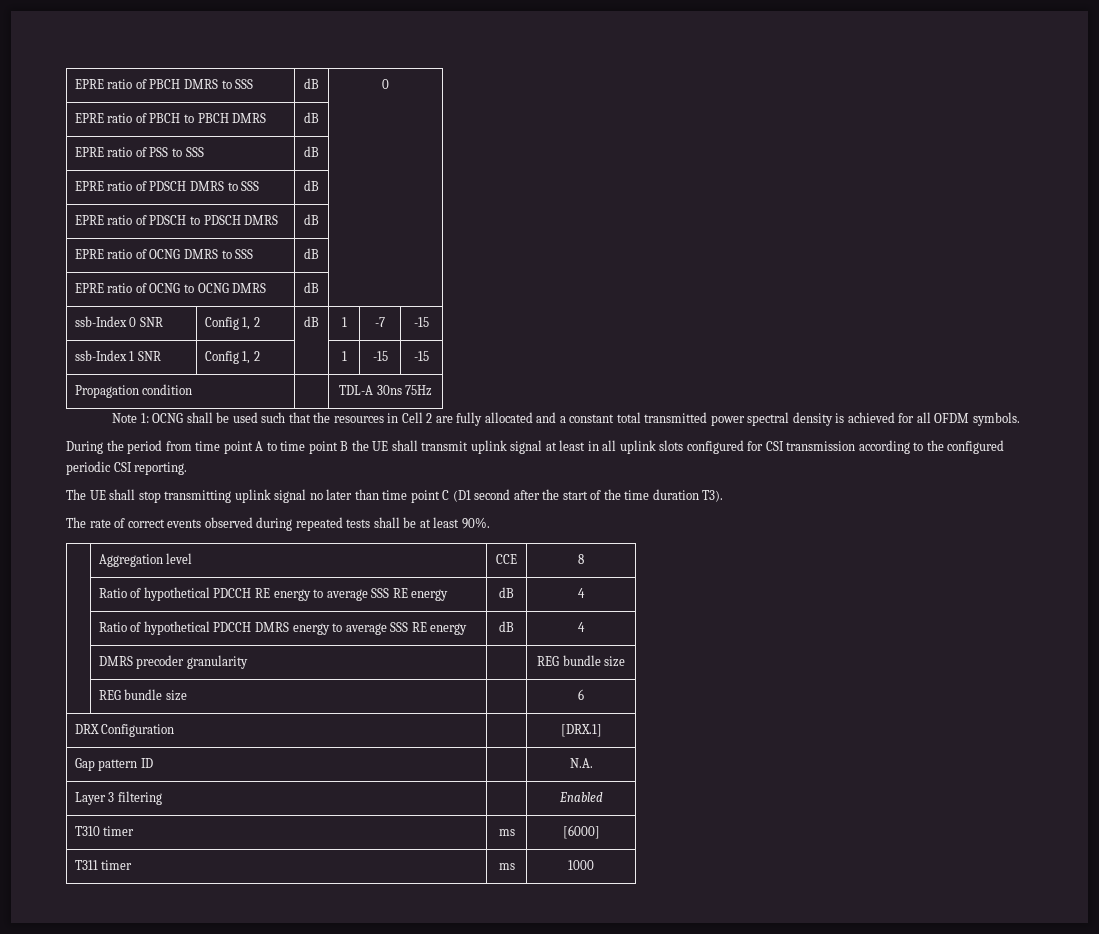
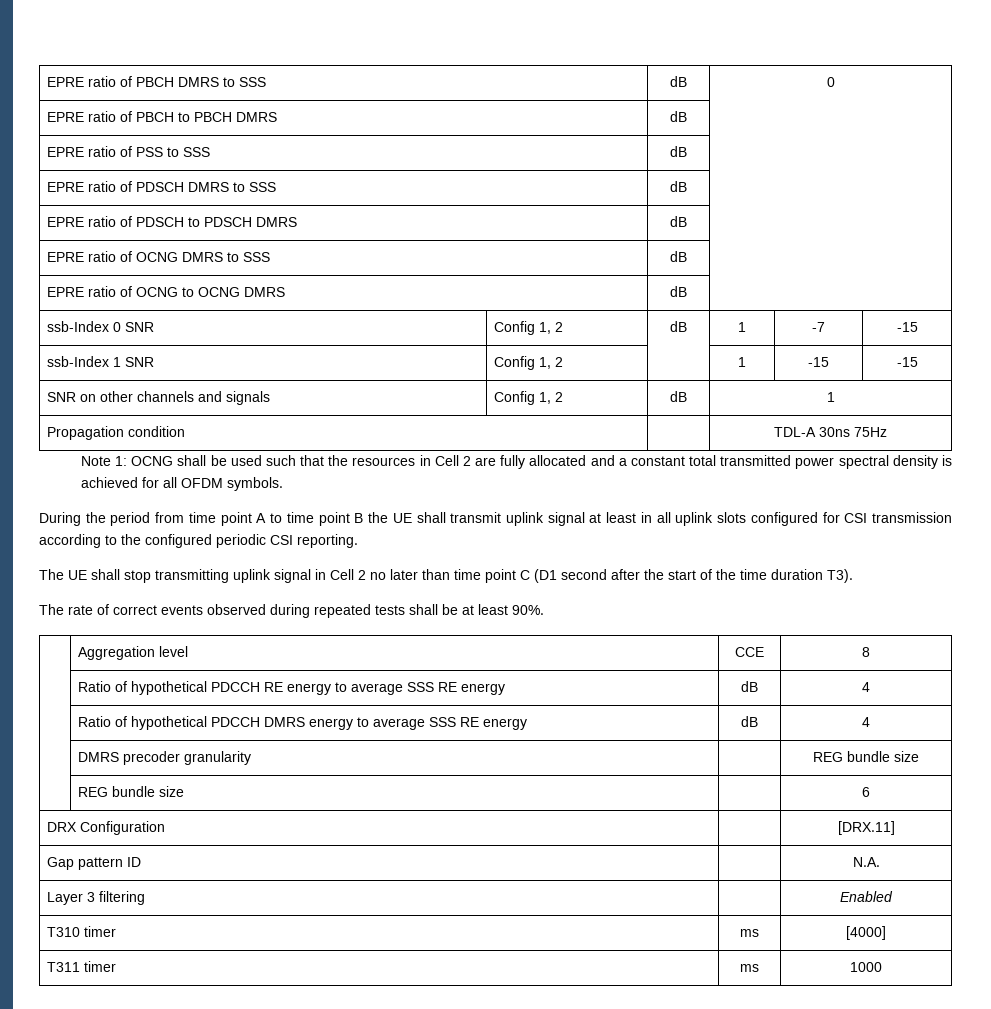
(429, 356) none -> [47,391,271,405] [494,391,564,405] [670,391,687,402] [826,392,835,402] // SNR on other channels and signals | Config 1, 2 | dB | 1
(307, 496) none -> [315,569,366,580] in Cell 2
[560,724,602,737] [DRX.1] -> [837,821,895,835] [DRX.11]
[562,825,600,839] [6000] -> [846,926,886,940] [4000]

